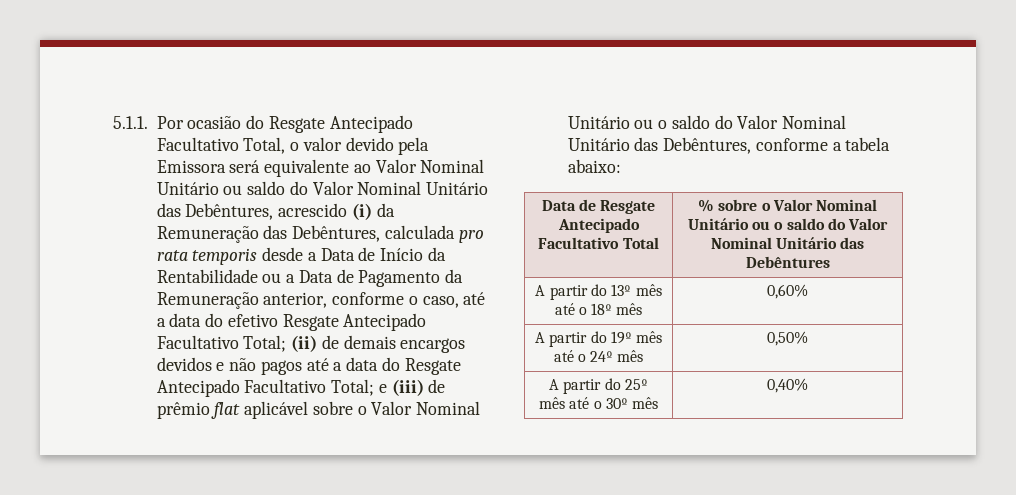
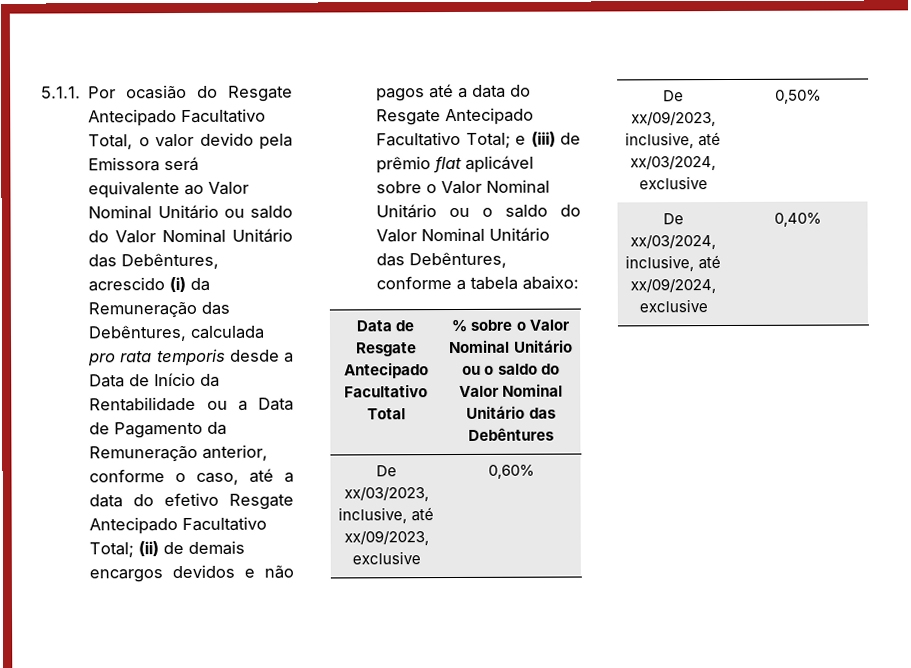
[535,284,662,300] [554,303,643,315] [767,284,808,299] [534,331,663,347] [553,350,644,362] [767,331,808,346] [549,378,648,394] [538,397,659,409] A partir do 13º mês até o 18º mês | 0,60% // A partir do 19º mês até o 24º mês | 0,50% // A partir do 25º mês até o 30º mês -> [375,465,397,477] [343,486,429,502] [338,507,434,524] [343,530,429,546] [351,551,421,565] [487,464,535,479] [662,90,684,102] [630,111,716,127] [625,132,721,149] [630,155,716,171] [638,176,708,190] [774,89,822,104] [662,213,684,225] [630,234,716,250] [625,255,721,272] [630,278,716,294] [638,299,708,313] De xx/03/2023, inclusive, até xx/09/2023, exclusive | 0,60% // De xx/09/2023, inclusive, até xx/03/2024, exclusive | 0,50% // De xx/03/2024, inclusive, até xx/09/2024, exclusive

